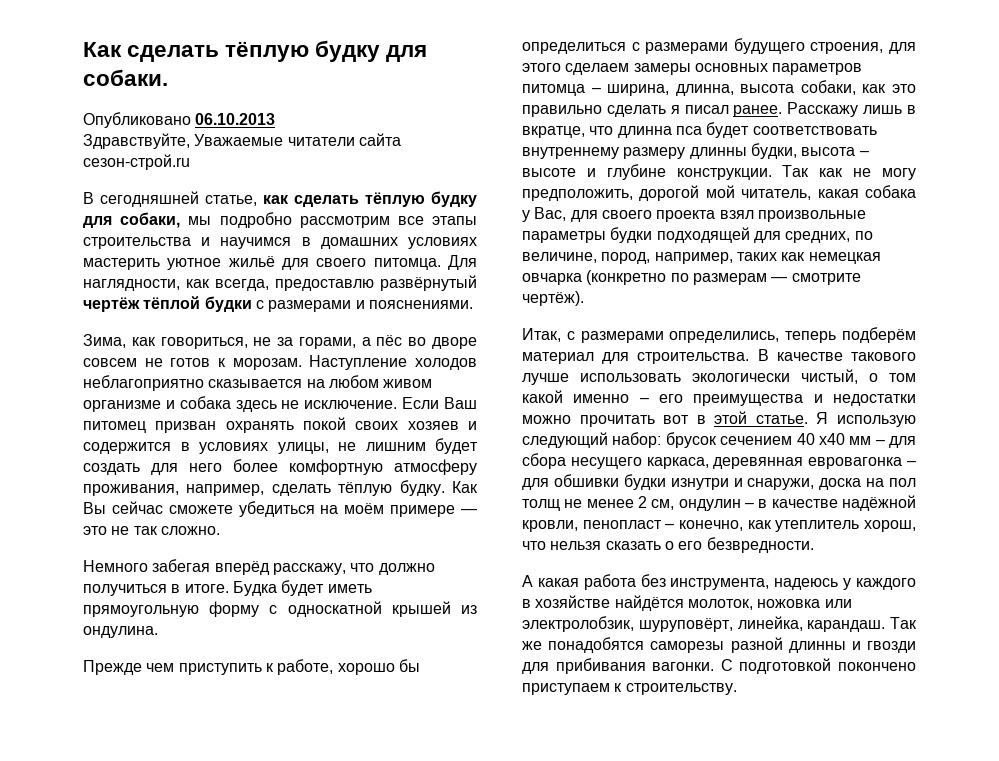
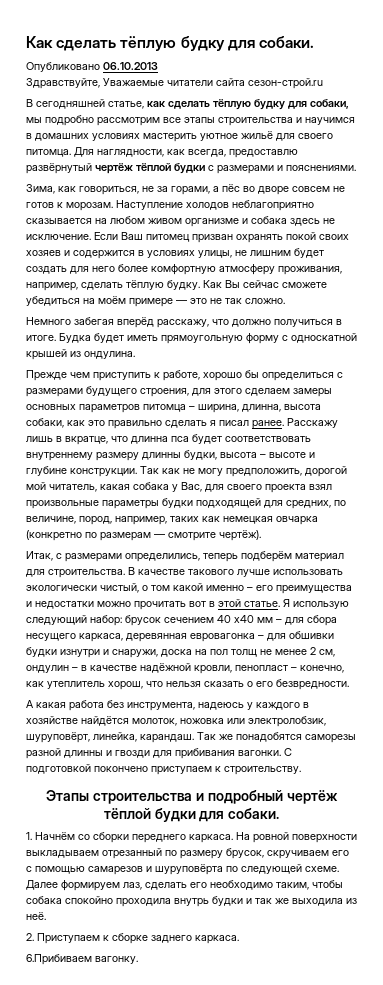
(737, 689) none -> [46,790,338,804] [103,808,280,822] [26,832,357,843] [26,848,349,859] [26,864,339,875] [26,880,343,891] [26,896,357,907] [26,912,46,920] [26,933,239,944] [26,954,138,965] // Этапы строительства и подробный чертёж тёплой будки для собаки. // 1. Начнём со сборки переднего каркаса. На ровной поверхности выкладываем отрезанный по размеру брусок, скручиваем его с помощью самарезов и шуруповёрта по следующей схеме. Далее формируем лаз, сделать его необходимо таким, чтобы собака спокойно проходила внутрь будки и так же выходила из неё. // 2. Приступаем к сборке заднего каркаса. // 6.Прибиваем вагонку.

